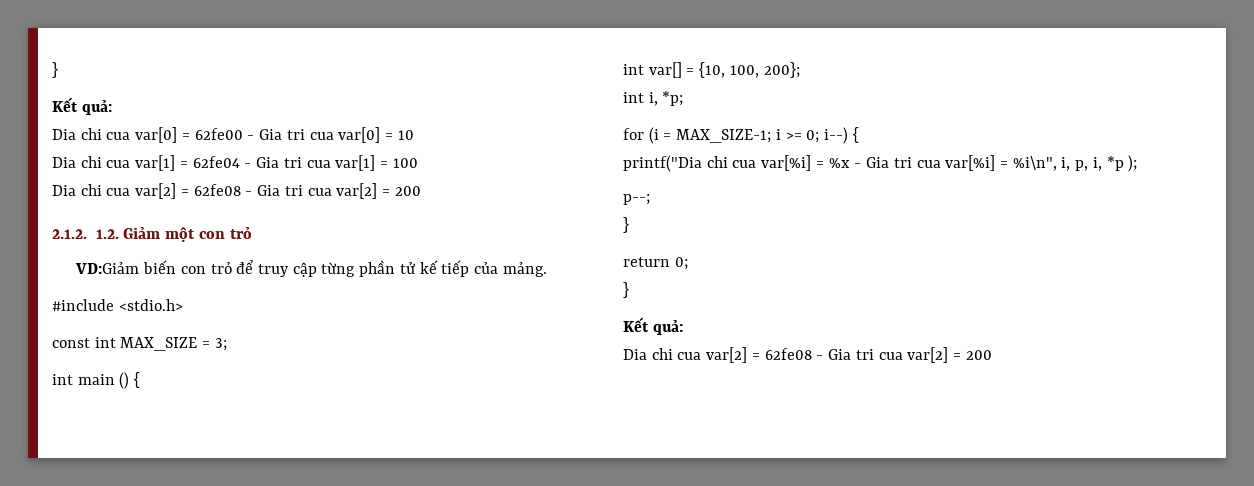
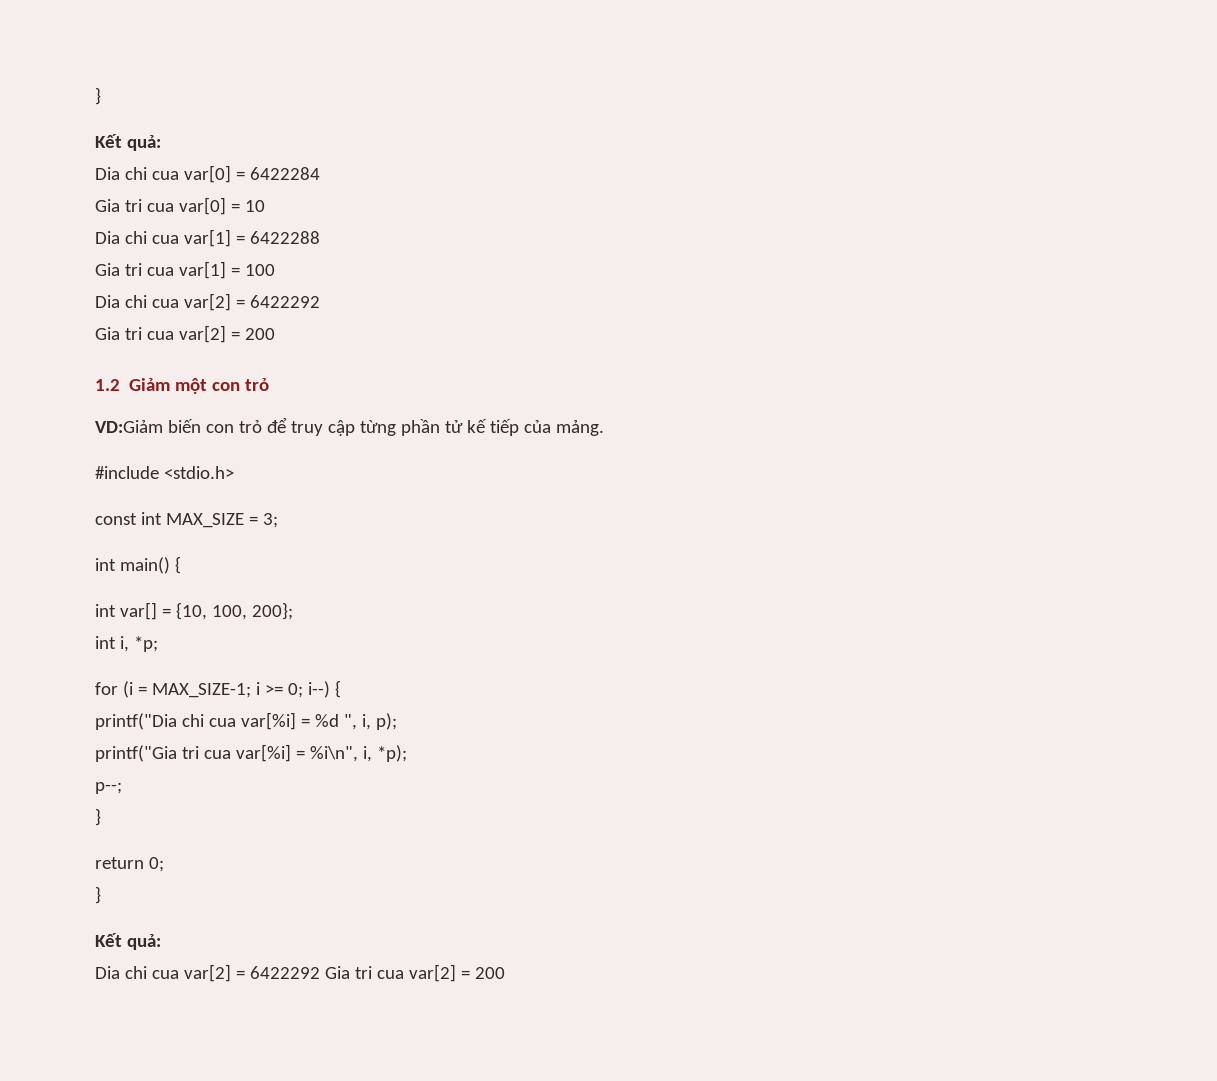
[194,128,255,140] 62fe00 - -> [249,167,320,180] 6422284 //
[192,156,252,168] 62fe04 - -> [249,231,320,244] 6422288 //
[193,184,253,196] 62fe08 - -> [249,295,320,308] 6422292 //
[52,229,119,239] 2.1.2. 1.2. -> [95,379,120,391] 1.2
[77,372,130,389] main () -> [119,557,170,574] main()
[828,157,890,168] %x - Gia -> [314,713,397,730] [95,745,177,762] %d ", i, p); // printf("Gia
[1075,155,1138,172] p, i, *p ); -> [376,745,407,762] *p);
[764,348,824,360] 62fe08 - -> [249,966,320,979] 6422292

